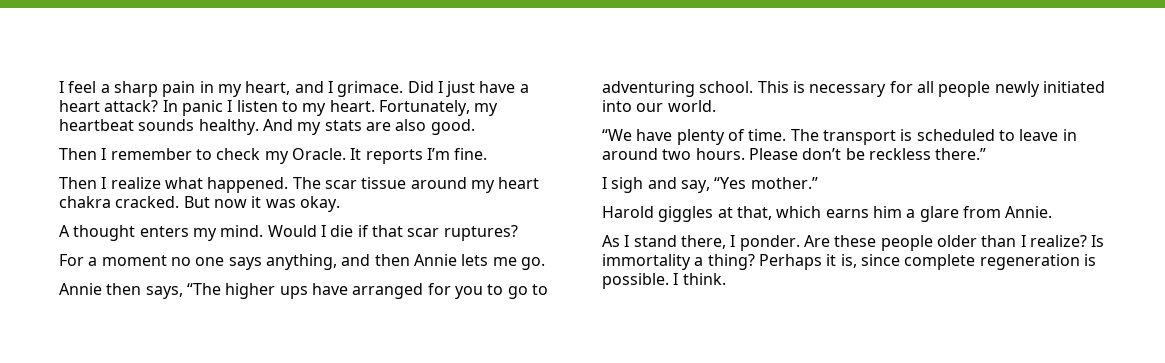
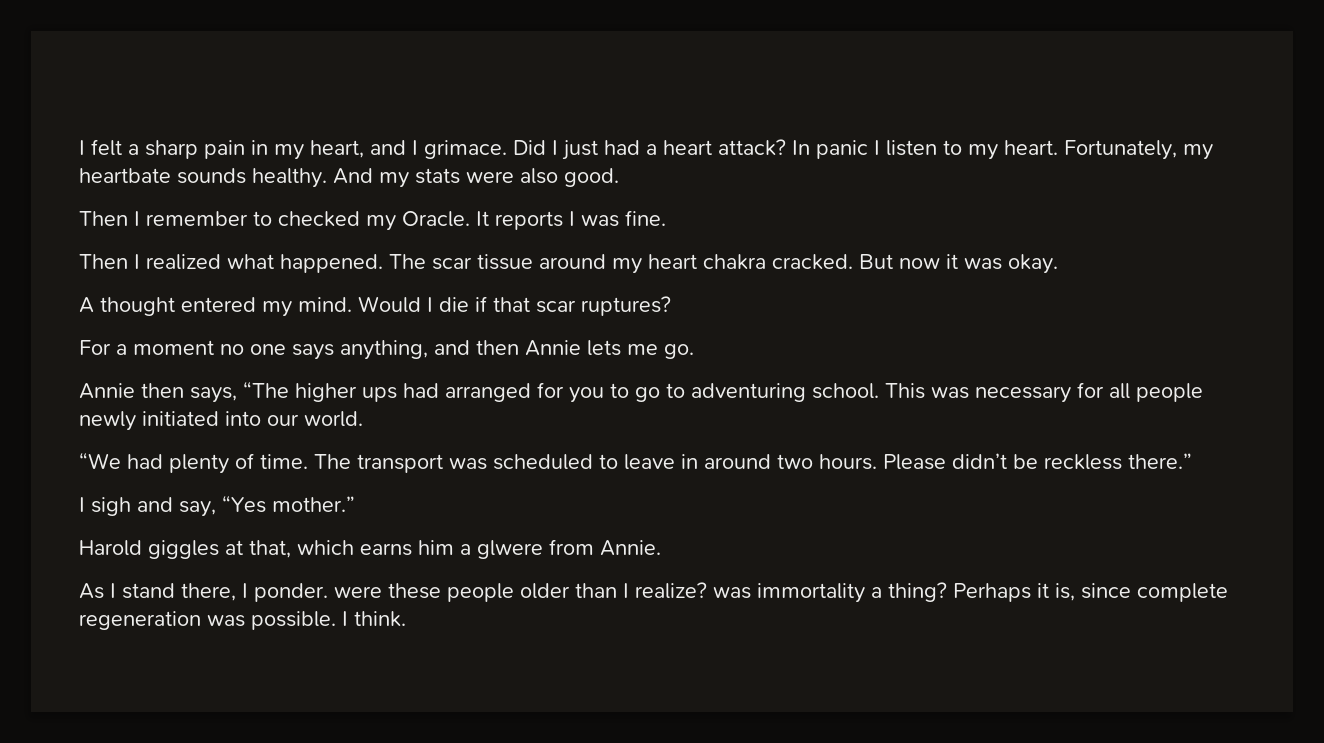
[59,81,97,93] I feel -> [79,139,122,156] I felt
[479,81,516,93] have -> [604,140,640,155] had
[59,119,134,131] heartbeat -> [79,168,171,183] heartbate
[365,122,391,131] are -> [466,171,514,183] were
[216,148,261,160] check -> [278,211,360,227] checked
[426,148,450,160] I’m -> [569,211,619,227] I was
[110,177,161,189] realize -> [146,254,221,270] realized
[139,226,189,237] enters -> [181,297,256,312] entered
[311,283,348,295] have -> [403,383,439,398] had
[792,81,805,93] is -> [931,387,969,399] was
[636,129,673,141] have -> [127,454,163,469] had
[900,129,913,141] is -> [449,458,487,470] was
[802,148,842,160] don’t -> [952,453,1007,469] didn’t
[919,206,959,222] glare -> [477,540,543,559] glwere
[803,235,830,247] Are -> [334,586,382,598] were
[1091,235,1105,247] Is -> [713,587,751,599] was
[1083,254,1096,266] is -> [207,615,245,627] was

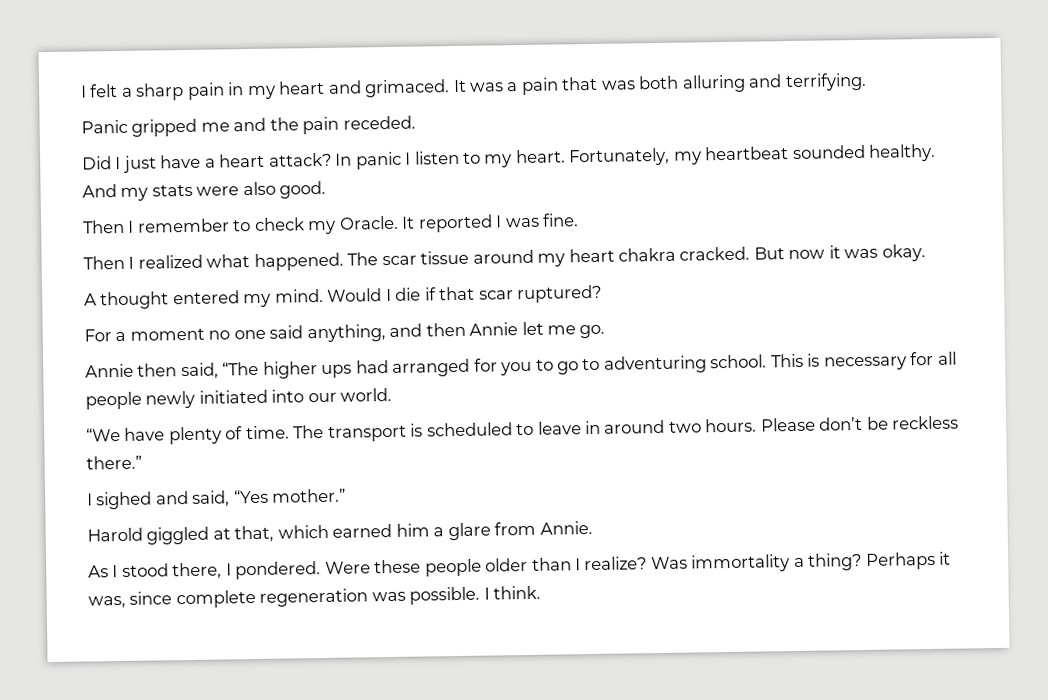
[310,140,507,159] heart, and I grimace. -> [278,72,867,98] [81,115,416,137] heart and grimaced. It was a pain that was both alluring and terrifying. // Panic gripped me and the pain receded. //
[604,140,640,155] had -> [160,154,202,169] have
[79,168,246,184] heartbate sounds -> [705,144,866,161] heartbeat sounded
[278,211,360,227] checked -> [254,217,305,231] check
[495,211,563,230] reports -> [417,214,493,233] reported
[581,296,671,316] ruptures? -> [517,284,603,304] ruptured?
[292,344,334,360] says -> [269,325,304,339] said
[587,340,621,356] lets -> [521,321,544,336] let
[190,387,237,403] says, -> [180,362,219,380] said,
[931,387,969,399] was -> [807,353,821,367] is
[127,454,163,469] had -> [124,427,166,441] have
[449,458,487,470] was -> [410,423,424,437] is
[952,453,1007,469] didn’t -> [819,416,864,431] don’t
[91,497,216,517] sigh and say, -> [96,490,231,510] sighed and said,
[148,540,219,559] giggles -> [146,526,210,545] giggled
[360,543,412,556] earns -> [332,523,393,538] earned
[477,540,543,559] glwere -> [447,522,491,541] glare
[122,583,175,599] stand -> [121,563,169,577] stood
[254,583,382,602] ponder. were -> [235,561,371,580] pondered. Were
[713,587,751,599] was -> [650,556,688,570] Was
[1055,583,1075,601] is, -> [88,595,126,609] was,

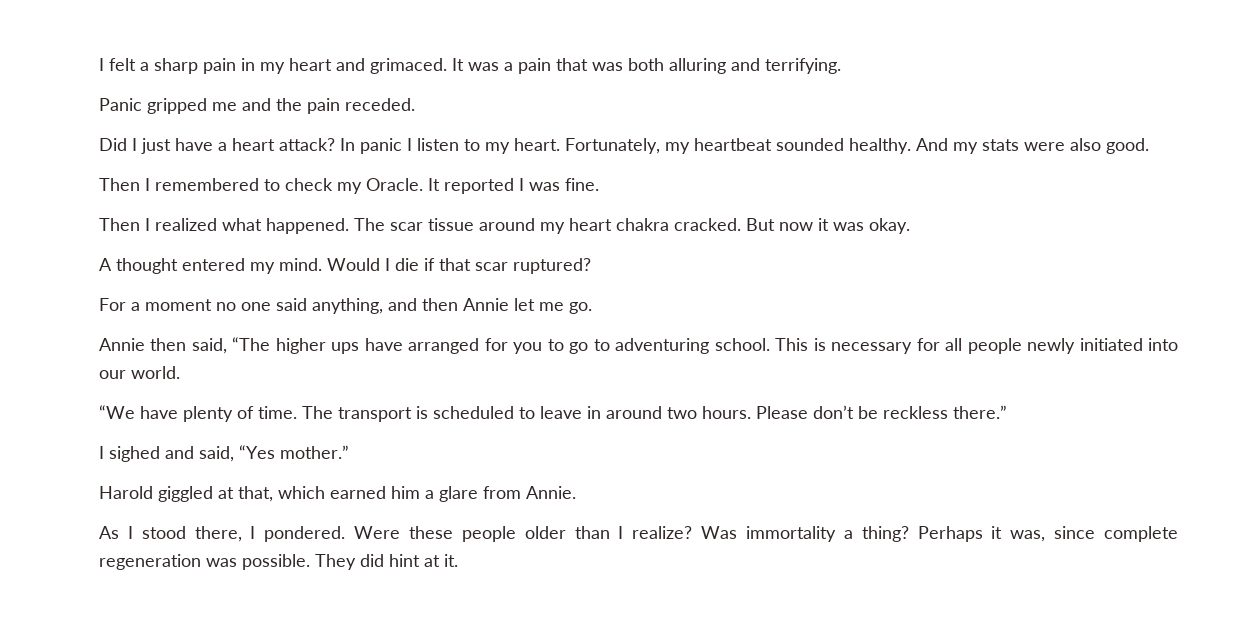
[137,218,230,233] remember -> [155,178,259,191] remembered
[355,360,389,374] had -> [364,338,403,351] have
[483,585,542,600] I think. -> [315,554,458,570] They did hint at it.

